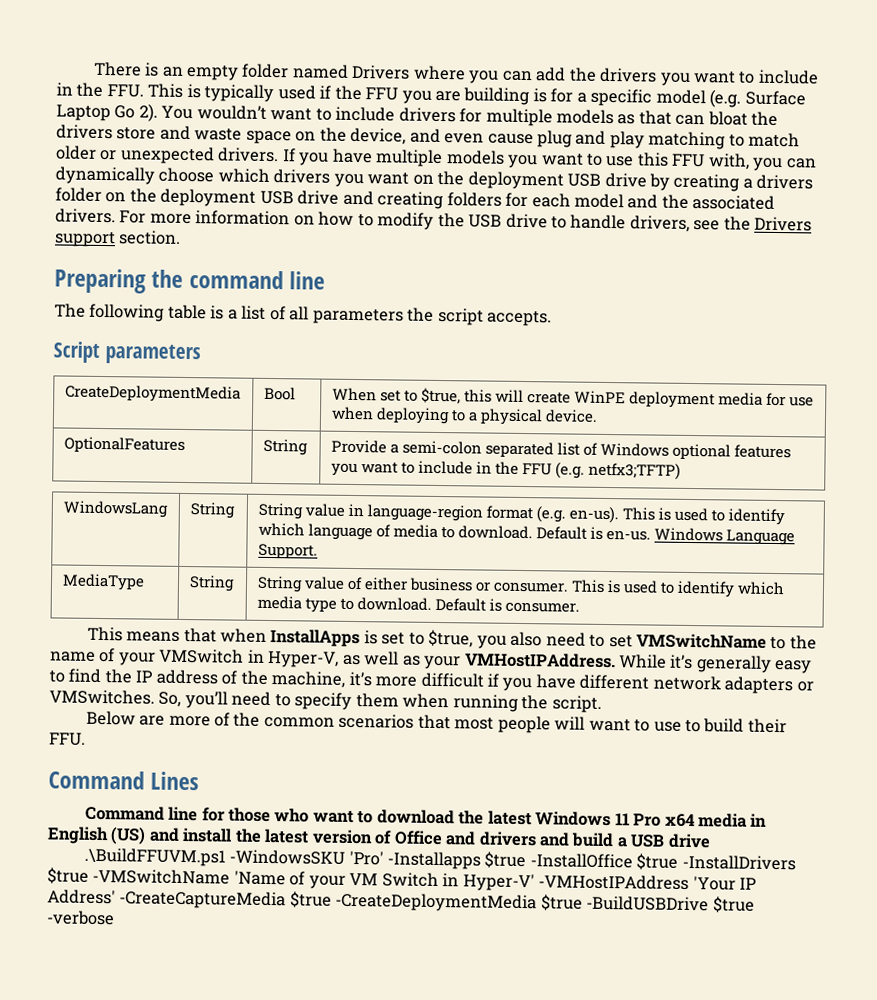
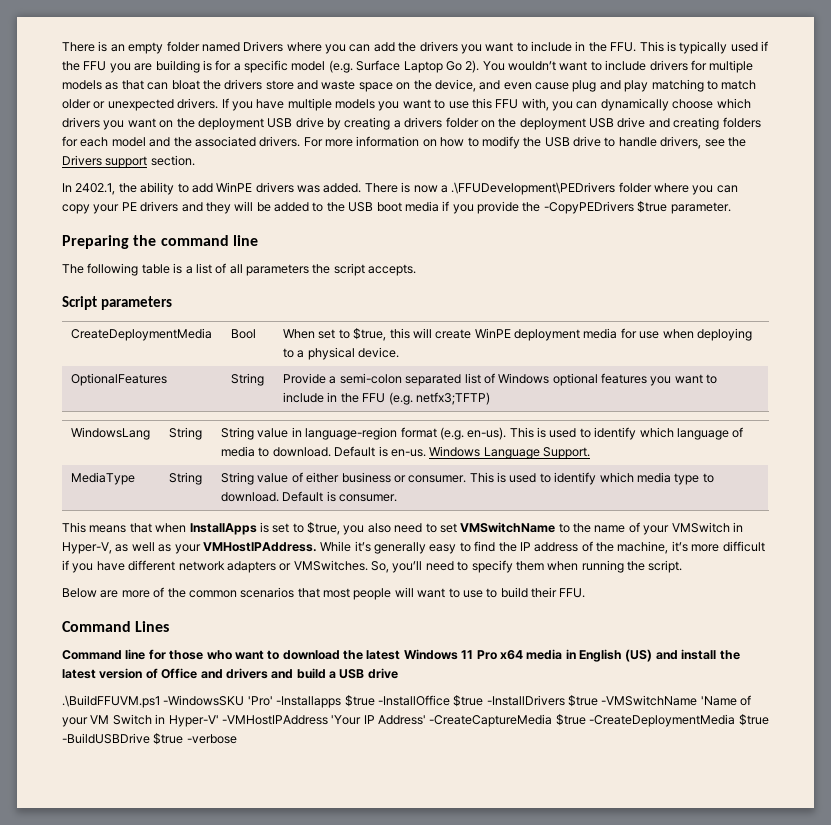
(182, 237) none -> [62,182,738,195] [62,201,731,214] // In 2402.1, the ability to add WinPE drivers was added. There is now a .\FFUDevelopment\PEDrivers folder where you can copy your PE drivers and they will be added to the USB boot media if you provide the -CopyPEDrivers $true parameter.

